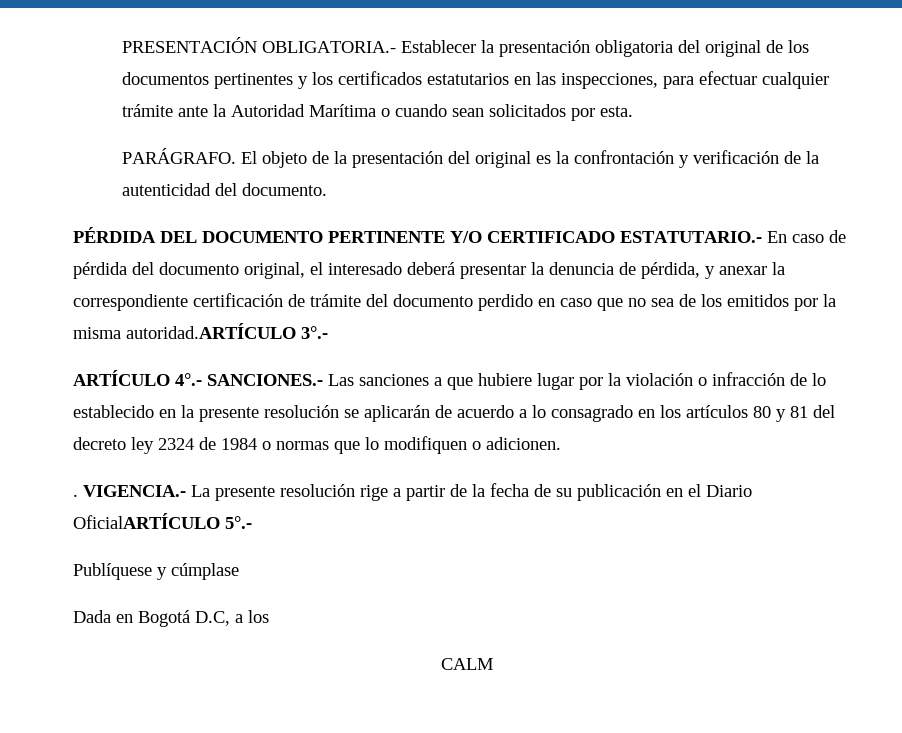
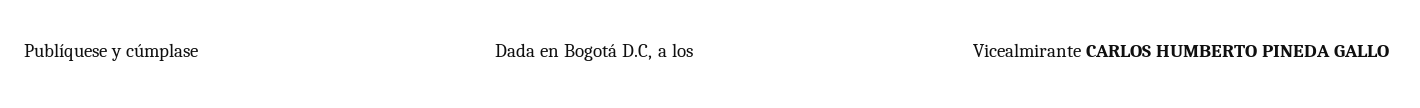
[122,37,810,57] [122,71,830,89] [122,104,634,121] [122,148,820,168] [122,183,328,196] [73,227,846,243] [73,262,785,279] [73,293,836,311] [73,323,328,339] [73,370,826,390] [73,405,835,422] [73,436,561,454] [73,483,752,501] [73,513,252,529] PRESENTACIÓN OBLIGATORIA.- Establecer la presentación obligatoria del original de los documentos pertinentes y los certificados estatutarios en las inspecciones, para efectuar cualquier trámite ante la Autoridad Marítima o cuando sean solicitados por esta. // PARÁGRAFO. El objeto de la presentación del original es la confrontación y verificación de la autenticidad del documento. // PÉRDIDA DEL DOCUMENTO PERTINENTE Y/O CERTIFICADO ESTATUTARIO.- En caso de pérdida del documento original, el interesado deberá presentar la denuncia de pérdida, y anexar la correspondiente certificación de trámite del documento perdido en caso que no sea de los emitidos por la misma autoridad.ARTÍCULO 3°.- // ARTÍCULO 4°.- SANCIONES.- Las sanciones a que hubiere lugar por la violación o infracción de lo establecido en la presente resolución se aplicarán de acuerdo a lo consagrado en los artículos 80 y 81 del decreto ley 2324 de 1984 o normas que lo modifiquen o adicionen. // . VIGENCIA.- La presente resolución rige a partir de la fecha de su publicación en el Diario OficialARTÍCULO 5°.- // -> (24, 52) none
[440,658,493,670] CALM -> [972,43,1390,57] Vicealmirante CARLOS HUMBERTO PINEDA GALLO

